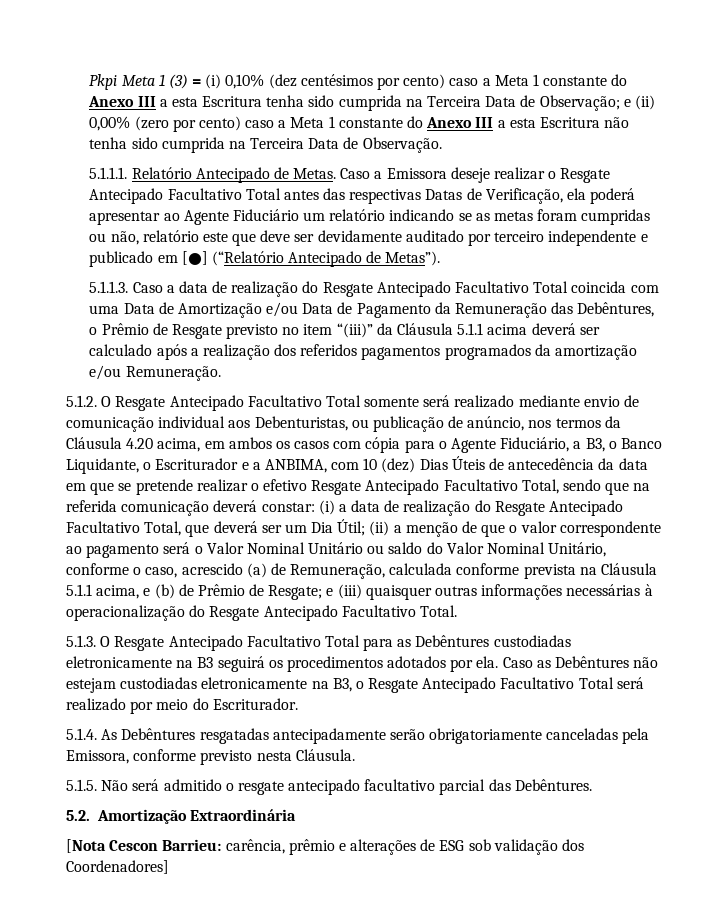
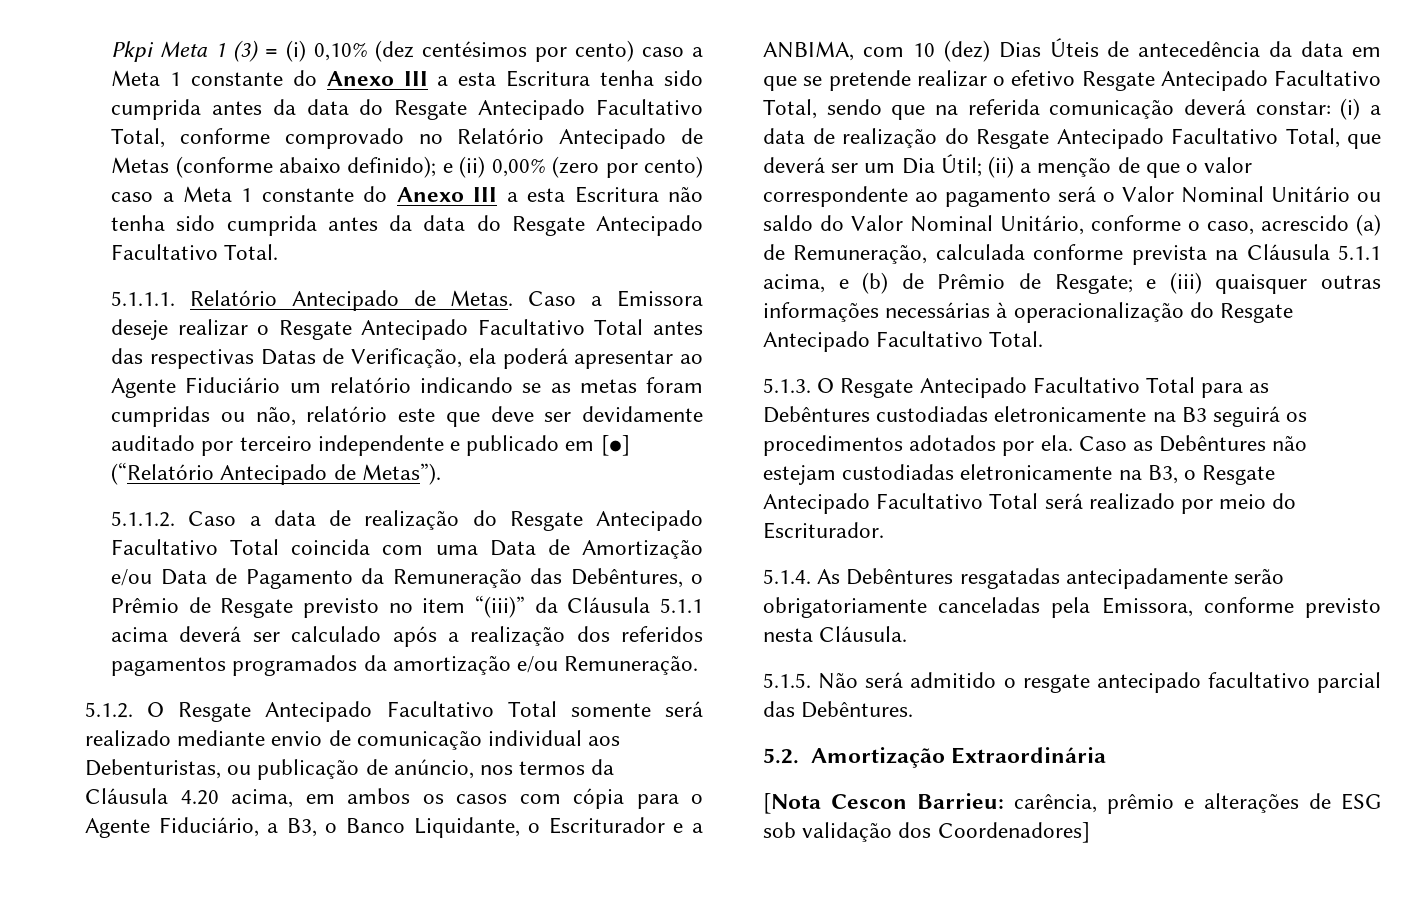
[405,95,620,111] na Terceira Data de Observação; -> [211,99,703,120] [111,128,703,149] [111,156,437,178] antes da data do Resgate Antecipado Facultativo Total, conforme comprovado no Relatório Antecipado de Metas (conforme abaixo definido);
[228,137,442,153] na Terceira Data de Observação. -> [327,215,703,236] [111,244,279,260] antes da data do Resgate Antecipado Facultativo Total.
[89,281,129,293] 5.1.1.3. -> [111,511,176,527] 5.1.1.2.

